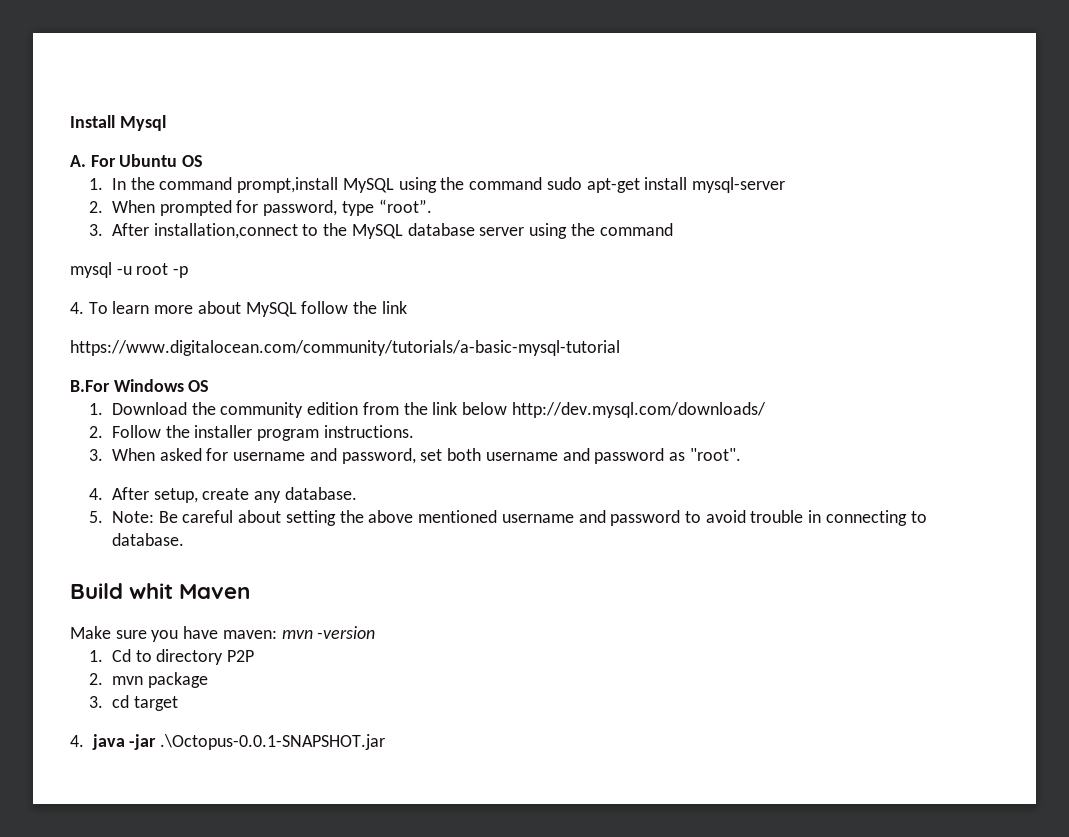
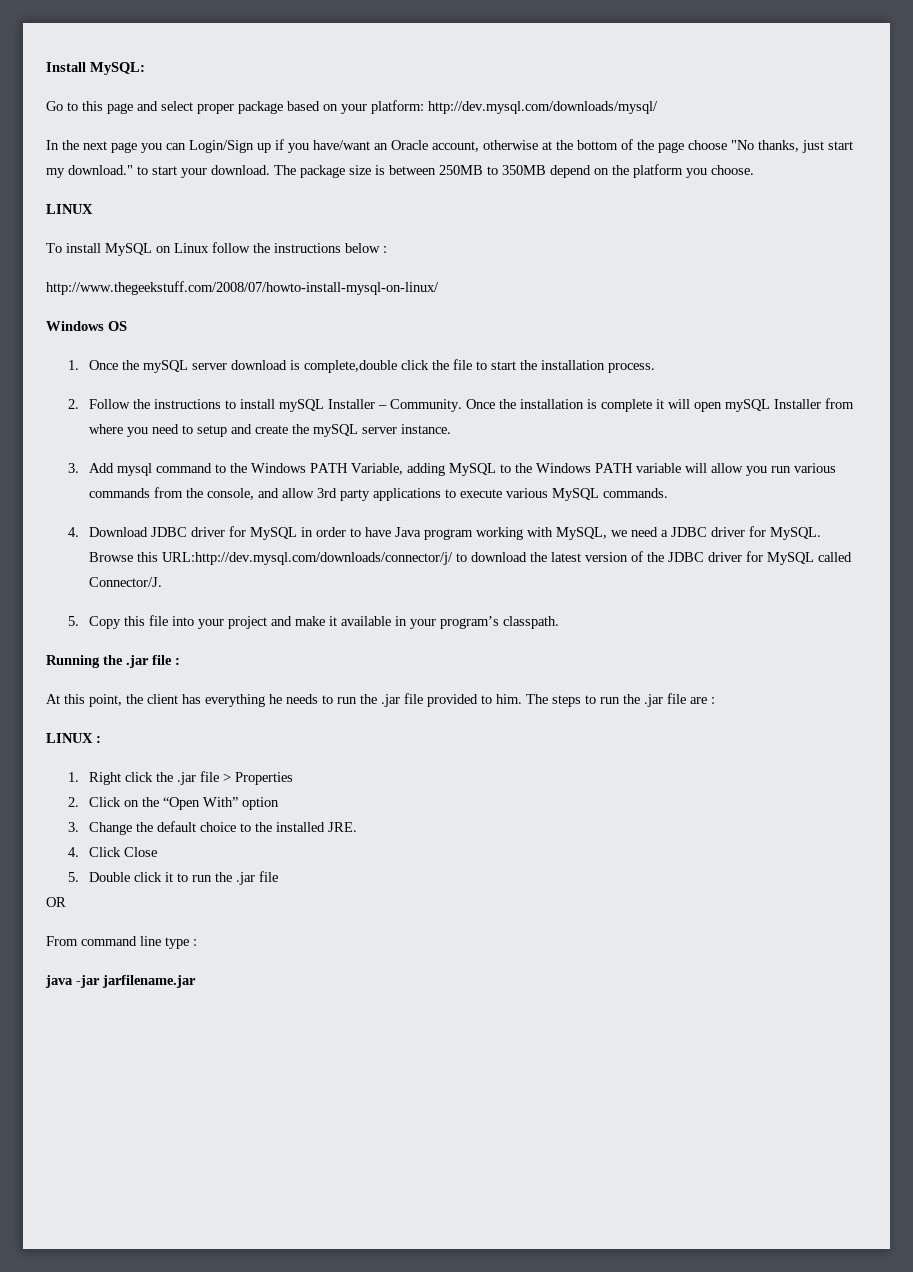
[119,115,166,131] [70,154,204,167] [89,177,785,193] [89,199,432,216] [89,223,673,239] [70,262,189,278] [70,301,407,317] [70,340,620,356] [70,379,210,392] [89,402,766,418] [89,425,414,441] [89,448,741,464] [89,487,357,503] [89,510,927,526] [112,533,185,546] [70,583,251,599] [70,626,376,642] [89,649,255,665] [89,672,208,688] [89,695,178,711] [70,735,84,747] Mysql // A. For Ubuntu OS // 1. In the command prompt,install MySQL using the command sudo apt-get install mysql-server // 2. When prompted for password, type “root”. // 3. After installation,connect to the MySQL database server using the command // mysql -u root -p // 4. To learn more about MySQL follow the link // https://www.digitalocean.com/community/tutorials/a-basic-mysql-tutorial // B.For Windows OS // 1. Download the community edition from the link below http://dev.mysql.com/downloads/ // 2. Follow the installer program instructions. // 3. When asked for username and password, set both username and password as "root". // 4. After setup, create any database. // 5. Note: Be careful about setting the above mentioned username and password to avoid trouble in connecting to database. // Build whit Maven // Make sure you have maven: mvn -version // 1. Cd to directory P2P // 2. mvn package // 3. cd target // 4. -> [90,62,145,75] [46,100,658,114] [46,139,853,153] [46,164,754,178] [46,204,93,214] [46,242,387,256] [46,281,439,295] [46,321,127,331] [67,359,656,373] [67,398,855,412] [89,424,452,437] [67,463,837,476] [89,487,669,501] [67,526,822,540] [89,551,853,565] [89,577,163,587] [67,615,560,629] [46,655,180,668] [46,693,715,707] [46,733,101,743] [67,771,294,785] [67,797,280,810] [67,821,358,835] [67,847,158,857] [67,871,279,885] [46,897,66,907] [46,936,197,949] MySQL: // Go to this page and select proper package based on your platform: http://dev.mysql.com/downloads/mysql/ // In the next page you can Login/Sign up if you have/want an Oracle account, otherwise at the bottom of the page choose "No thanks, just start my download." to start your download. The package size is between 250MB to 350MB depend on the platform you choose. // LINUX // To install MySQL on Linux follow the instructions below : // http://www.thegeekstuff.com/2008/07/howto-install-mysql-on-linux/ // Windows OS // 1. Once the mySQL server download is complete,double click the file to start the installation process. // 2. Follow the instructions to install mySQL Installer – Community. Once the installation is complete it will open mySQL Installer from where you need to setup and create the mySQL server instance. // 3. Add mysql command to the Windows PATH Variable, adding MySQL to the Windows PATH variable will allow you run various commands from the console, and allow 3rd party applications to execute various MySQL commands. // 4. Download JDBC driver for MySQL in order to have Java program working with MySQL, we need a JDBC driver for MySQL. Browse this URL:http://dev.mysql.com/downloads/connector/j/ to download the latest version of the JDBC driver for MySQL called Connector/J. // 5. Copy this file into your project and make it available in your program’s classpath. // Running the .jar file : // At this point, the client has everything he needs to run the .jar file provided to him. The steps to run the .jar file are : // LINUX : // 1. Right click the .jar file > Properties // 2. Click on the “Open With” option // 3. Change the default choice to the installed JRE. // 4. Click Close // 5. Double click it to run the .jar file // OR // From command line type : //
[160,734,386,750] .\Octopus-0.0.1-SNAPSHOT.jar -> [102,975,196,988] jarfilename.jar

